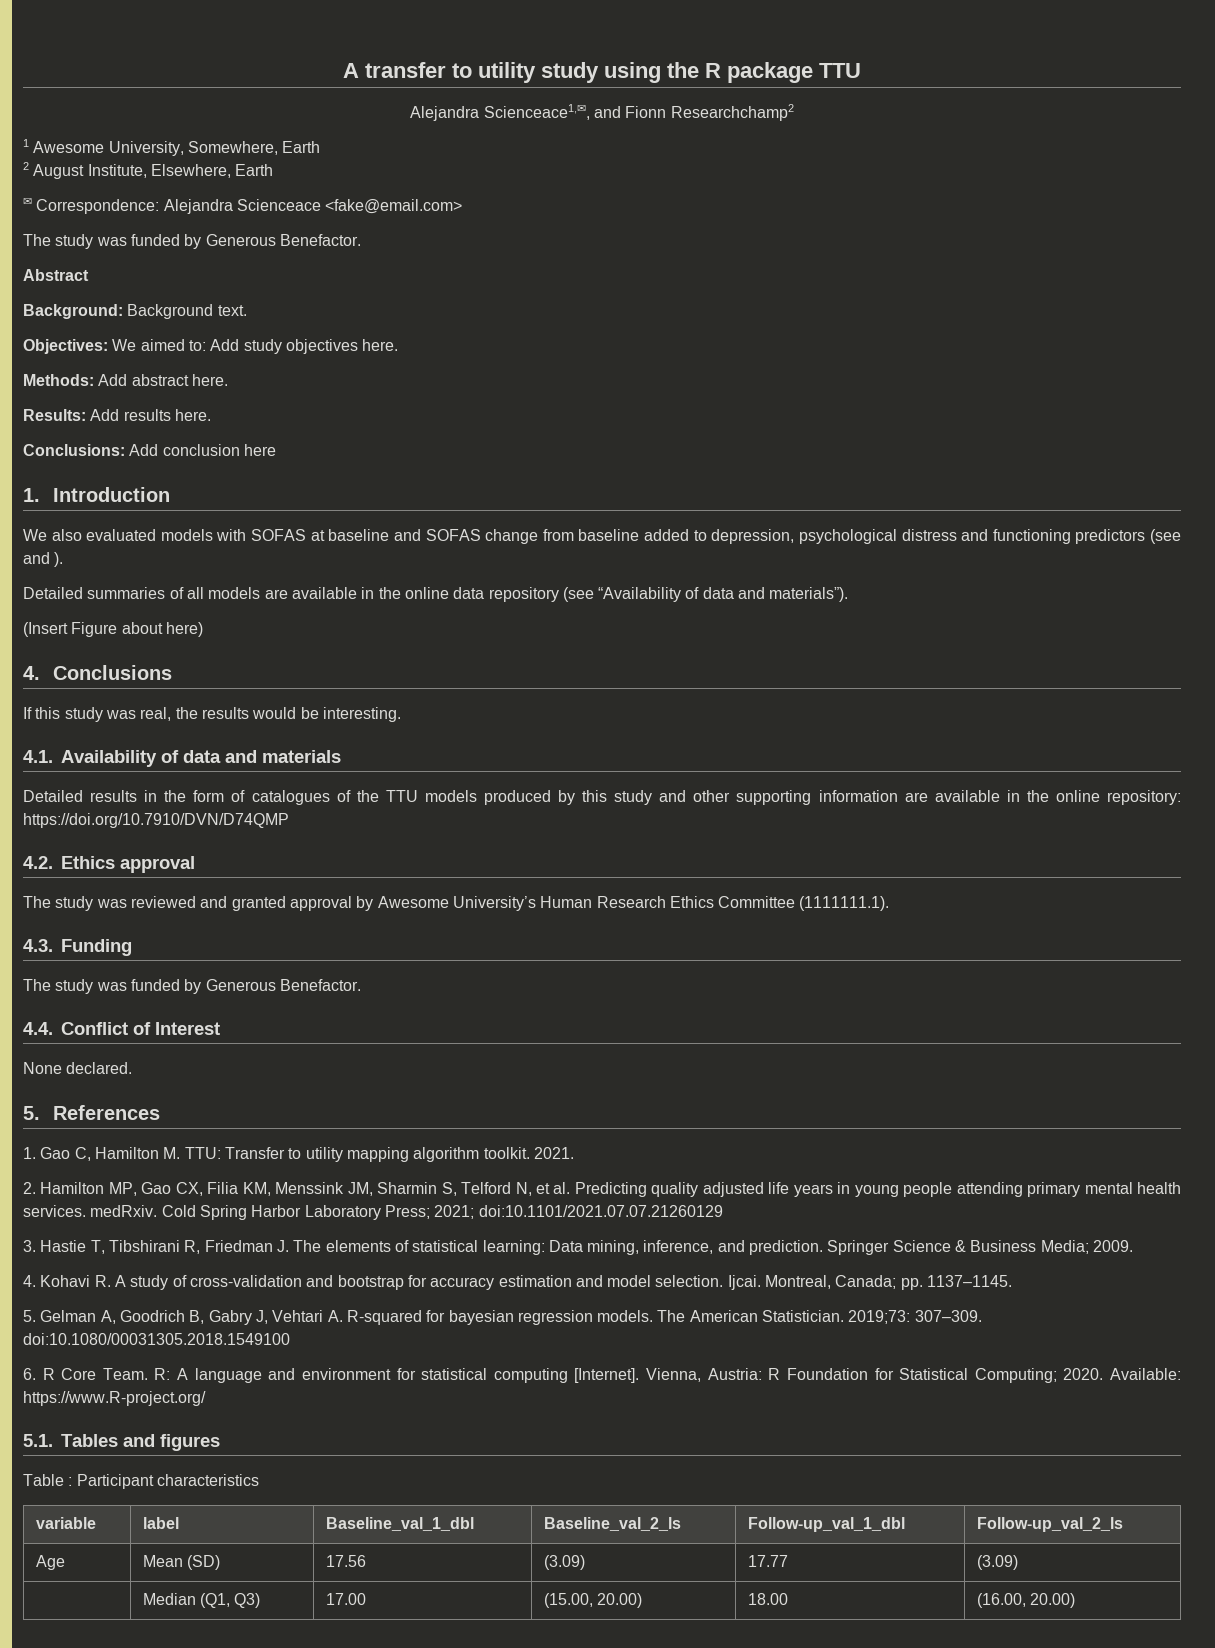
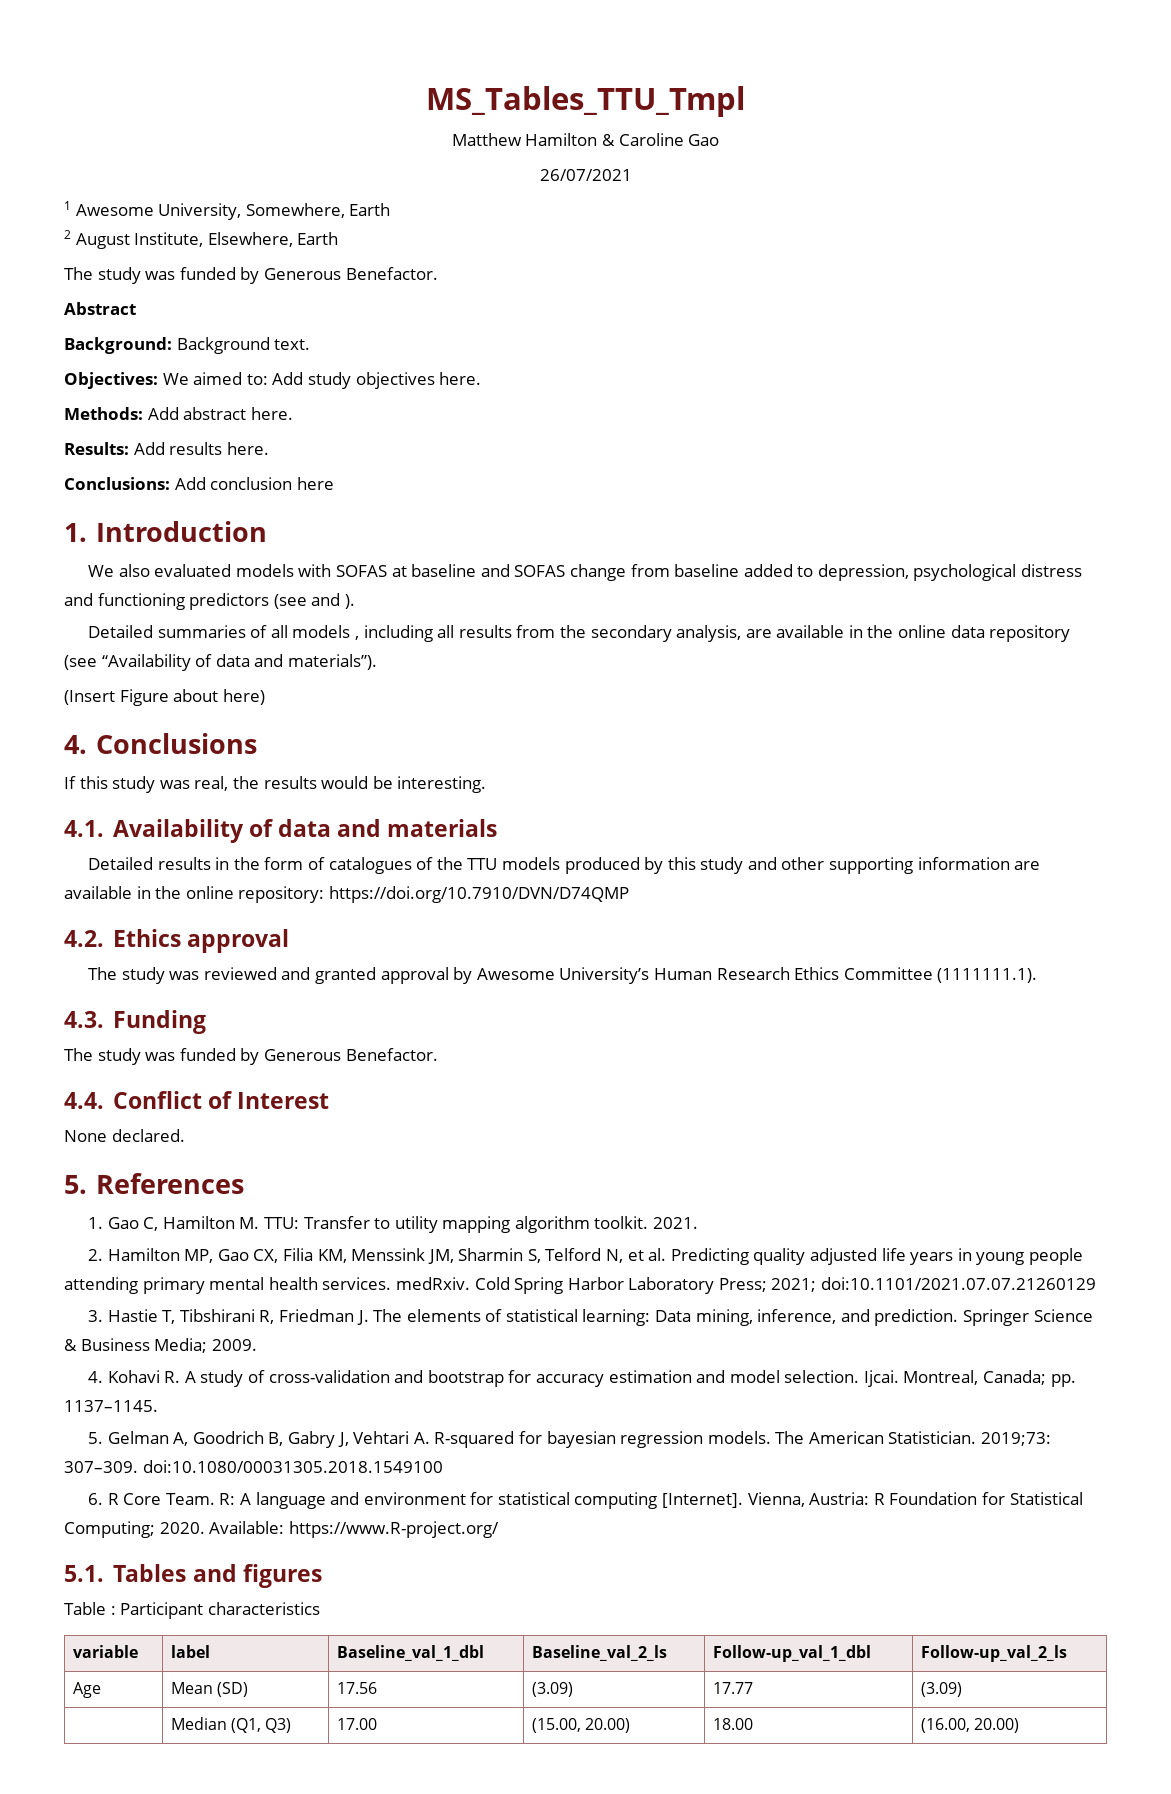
[343,62,861,83] [410,104,794,121] A transfer to utility study using the R package TTU // Alejandra Scienceace1,✉, and Fionn Researchchamp2 -> [425,86,746,117] [451,133,720,146] [539,169,632,181] MS_Tables_TTU_Tmpl // Matthew Hamilton & Caroline Gao // 26/07/2021
[23,198,463,214] // ✉ Correspondence: Alejandra Scienceace <fake@email.com> -> (339, 238) none
(261, 593) none -> [354,625,742,642] , including all results from the secondary analysis,

